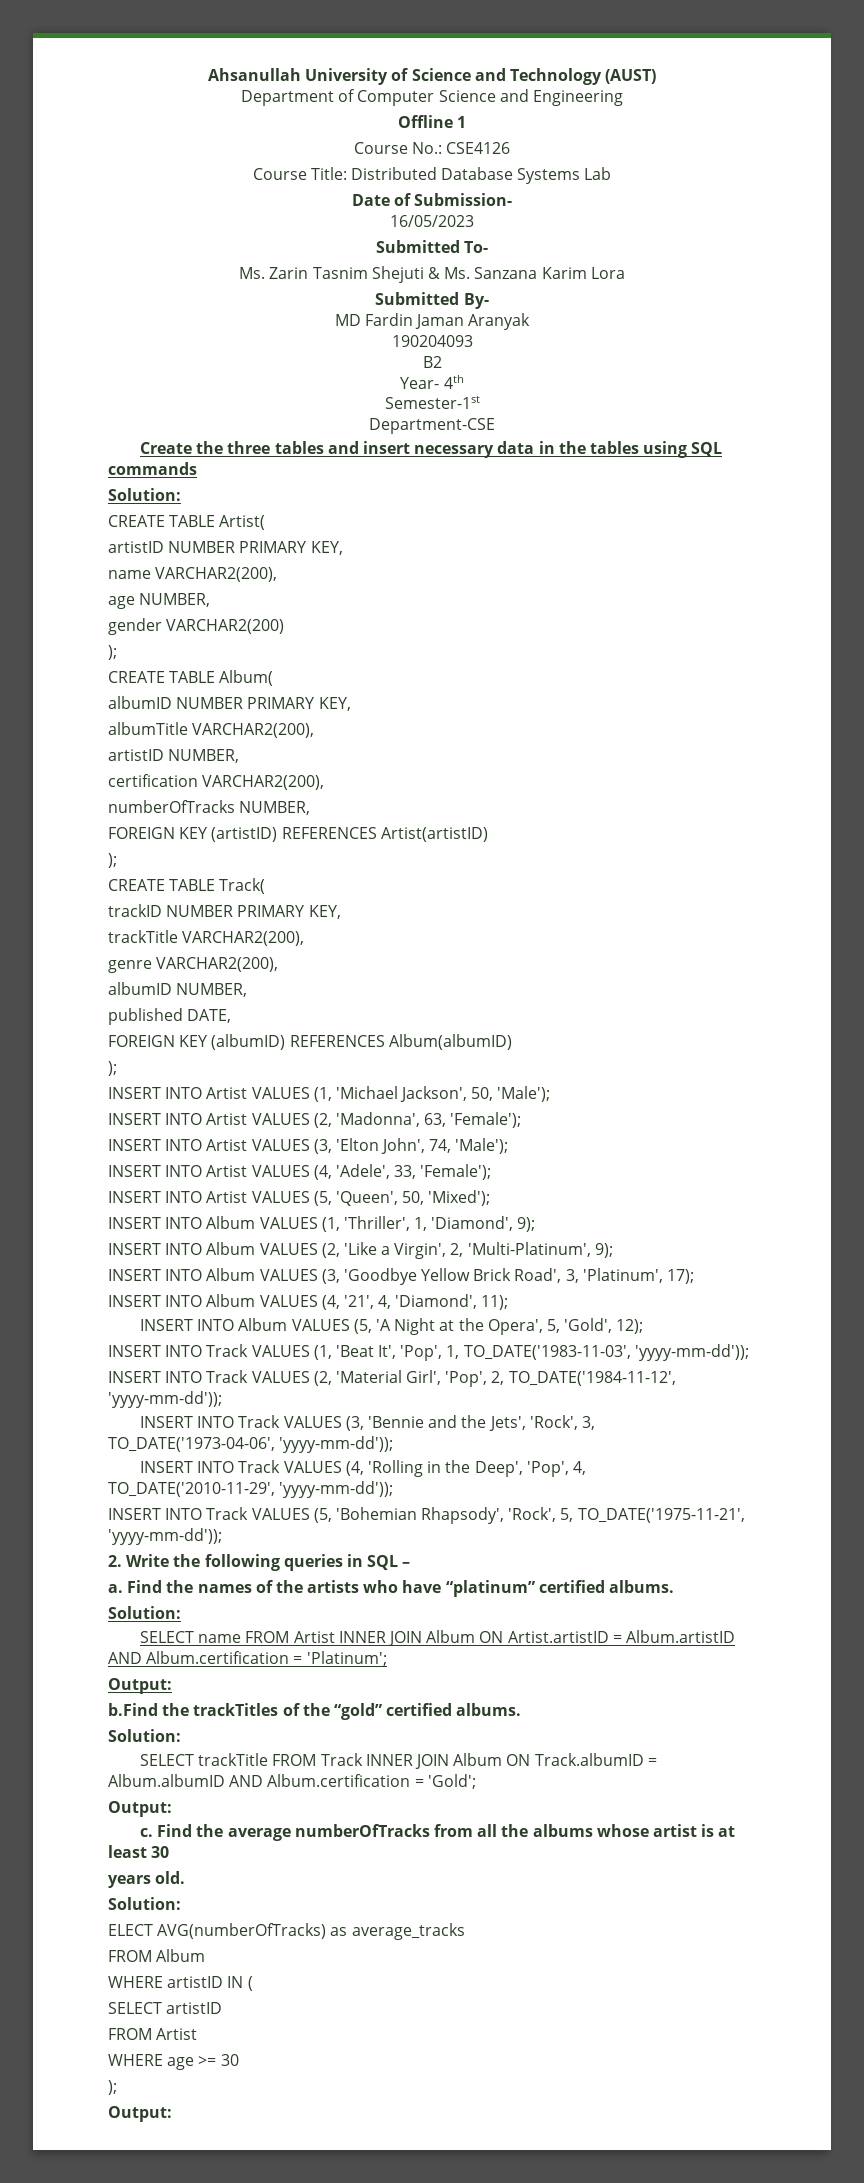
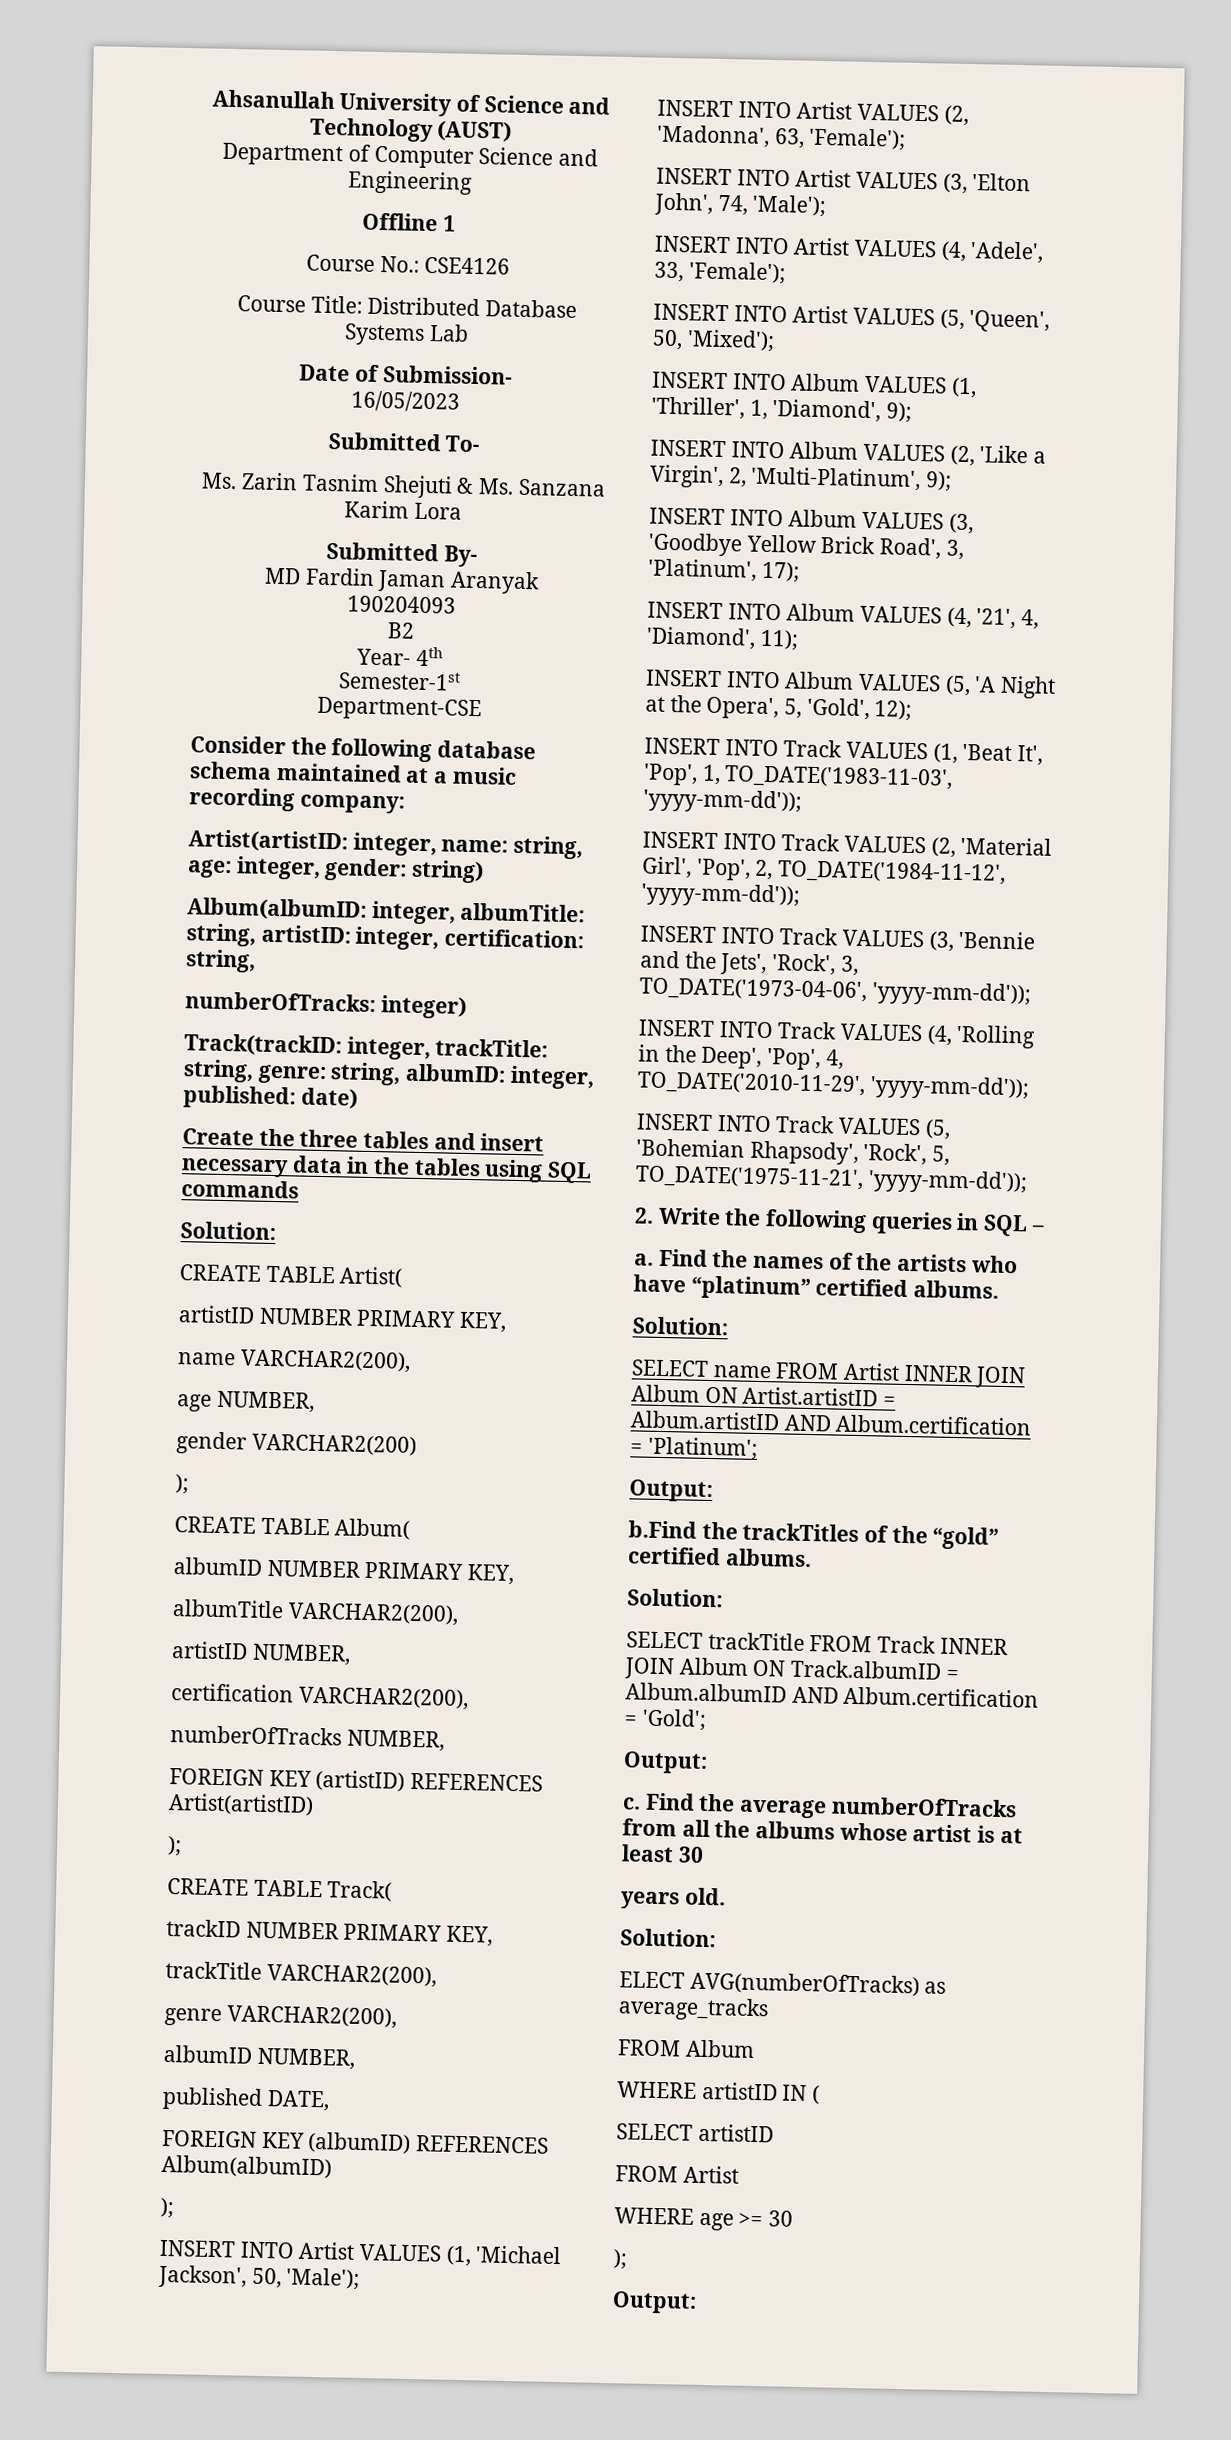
(495, 426) none -> [190,735,537,763] [189,761,517,785] [189,787,405,814] [188,829,584,860] [187,856,485,884] [187,897,586,925] [186,923,585,951] [185,949,256,973] [185,991,467,1019] [184,1033,549,1061] [183,1059,595,1090] [183,1085,358,1110] // Consider the following database schema maintained at a music recording company: // Artist(artistID: integer, name: string, age: integer, gender: string) // Album(albumID: integer, albumTitle: string, artistID: integer, certification: string, // numberOfTracks: integer) // Track(trackID: integer, trackTitle: string, genre: string, albumID: integer, published: date)

